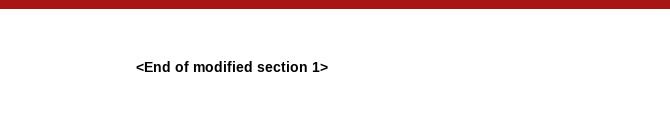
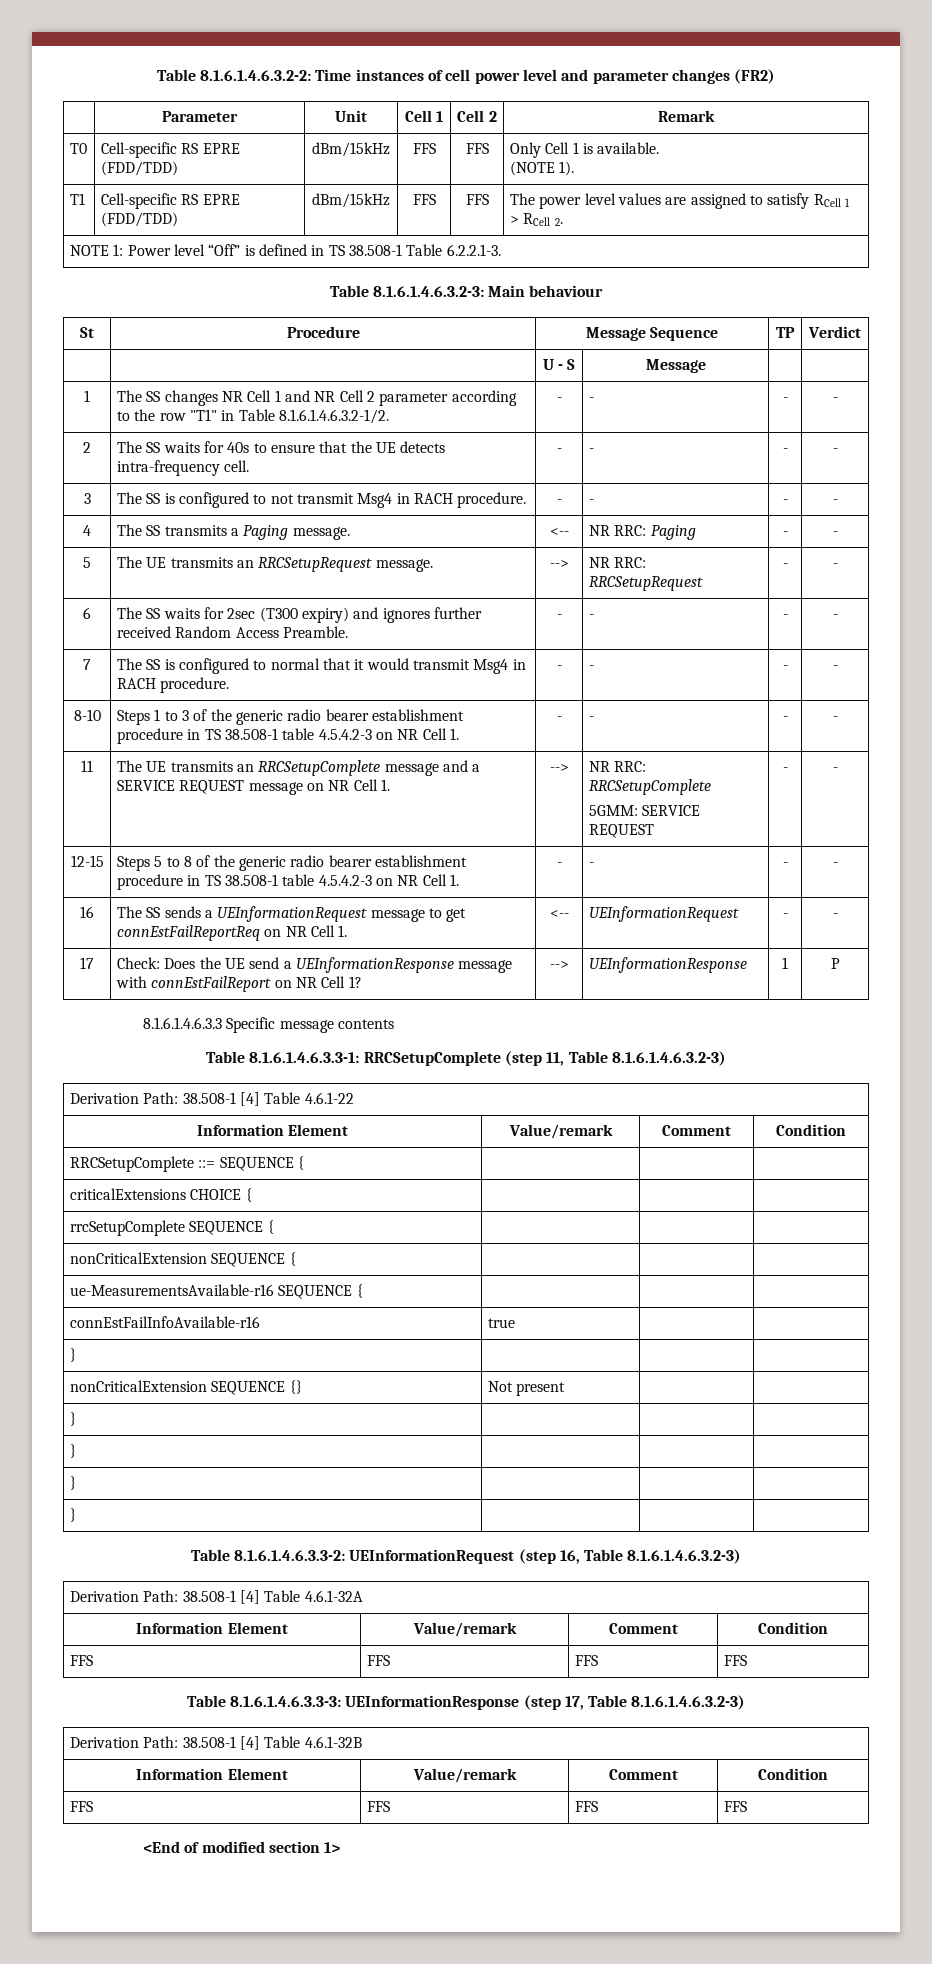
(135, 66) none -> [156,69,776,84] [162,111,238,122] [335,110,367,122] [404,110,444,122] [457,110,497,122] [658,110,715,122] [69,143,87,154] [100,142,240,158] [100,161,178,176] [312,142,390,157] [412,143,436,154] [465,143,489,154] [509,142,660,158] [509,161,575,176] [69,193,85,205] [100,193,240,209] [100,212,178,227] [312,193,390,208] [412,194,436,205] [465,194,489,205] [509,193,850,209] [509,213,563,226] [69,244,501,256] [329,285,604,297] [80,327,94,338] [286,326,360,338] [585,327,719,341] [776,327,795,338] [808,326,861,338] [542,359,576,370] [645,359,706,373] [84,390,90,402] [116,390,517,406] [116,409,389,424] [556,397,562,402] [588,397,594,402] [782,397,788,402] [832,397,838,402] [83,442,91,453] [116,441,446,453] [116,460,250,476] [556,448,562,453] [588,448,594,453] [782,448,788,453] [832,448,838,453] [83,493,91,504] [116,492,527,508] [556,499,562,504] [588,499,594,504] [782,499,788,504] [832,499,838,504] [83,525,91,536] [116,524,350,540] [549,528,569,536] [588,525,696,540] [782,531,788,536] [832,531,838,536] [83,557,91,568] [116,556,433,572] [549,560,569,568] [588,557,647,568] [588,576,703,591] [782,563,788,568] [832,563,838,568] [83,607,91,619] [116,607,482,623] [116,626,348,638] [556,614,562,619] [588,614,594,619] [782,614,788,619] [832,614,838,619] [83,659,91,670] [116,658,526,674] [116,677,230,693] [556,665,562,670] [588,665,594,670] [782,665,788,670] [832,665,838,670] [73,709,101,721] [116,709,464,725] [116,728,459,744] [556,716,562,721] [588,716,594,721] [782,716,788,721] [832,716,838,721] [81,760,93,772] [116,760,481,776] [116,779,390,795] [549,764,569,772] [588,761,647,772] [588,779,711,795] [588,805,701,816] [588,824,654,838] [782,767,788,772] [832,767,838,772] [70,855,104,867] [116,855,467,871] [116,874,459,890] [556,862,562,867] [588,862,594,867] [782,862,788,867] [832,862,838,867] [80,906,94,918] [116,906,467,922] [116,925,348,941] [549,910,569,918] [588,906,739,922] [782,913,788,918] [832,913,838,918] [80,957,94,969] [116,957,513,973] [115,976,362,992] [549,961,569,969] [588,957,747,973] [782,957,788,969] [830,958,840,969] [142,1017,394,1033] [206,1051,726,1066] [69,1092,354,1106] [196,1124,349,1136] [508,1124,613,1139] [662,1125,731,1136] [776,1124,846,1136] [69,1156,304,1172] [69,1188,252,1202] [69,1220,274,1236] [69,1252,296,1267] [69,1284,363,1299] [69,1316,260,1328] [487,1318,515,1328] [69,1348,76,1362] [69,1380,302,1395] [487,1381,566,1396] [69,1412,76,1426] [69,1444,76,1458] [69,1476,76,1490] [69,1508,76,1522] [190,1549,742,1564] [69,1590,363,1604] [136,1622,288,1634] [412,1622,517,1637] [608,1623,678,1634] [758,1622,828,1634] [69,1655,93,1666] [366,1655,390,1666] [574,1655,598,1666] [723,1655,747,1666] [186,1695,746,1710] [69,1736,362,1750] [136,1768,288,1780] [412,1768,517,1783] [608,1769,678,1780] [758,1768,828,1780] [69,1801,93,1812] [366,1801,390,1812] [574,1801,598,1812] [723,1801,747,1812] Table 8.1.6.1.4.6.3.2-2: Time instances of cell power level and parameter changes (FR2) // | Parameter | Unit | Cell 1 | Cell 2 | Remark // T0 | Cell-specific RS EPRE (FDD/TDD) | dBm/15kHz | FFS | FFS | Only Cell 1 is available. // (NOTE 1). // T1 | Cell-specific RS EPRE (FDD/TDD) | dBm/15kHz | FFS | FFS | The power level values are assigned to satisfy RCell 1 > RCell 2. // NOTE 1: Power level “Off” is defined in TS 38.508-1 Table 6.2.2.1-3. // Table 8.1.6.1.4.6.3.2-3: Main behaviour // St | Procedure | Message Sequence | TP | Verdict // | | U - S | Message | | // 1 | The SS changes NR Cell 1 and NR Cell 2 parameter according to the row "T1" in Table 8.1.6.1.4.6.3.2-1/2. | - | - | - | - // 2 | The SS waits for 40s to ensure that the UE detects intra-frequency cell. | - | - | - | - // 3 | The SS is configured to not transmit Msg4 in RACH procedure. | - | - | - | - // 4 | The SS transmits a Paging message. | <-- | NR RRC: Paging | - | - // 5 | The UE transmits an RRCSetupRequest message. | --> | NR RRC: RRCSetupRequest | - | - // 6 | The SS waits for 2sec (T300 expiry) and ignores further received Random Access Preamble. | - | - | - | - // 7 | The SS is configured to normal that it would transmit Msg4 in RACH procedure. | - | - | - | - // 8-10 | Steps 1 to 3 of the generic radio bearer establishment procedure in TS 38.508-1 table 4.5.4.2-3 on NR Cell 1. | - | - | - | - // 11 | The UE transmits an RRCSetupComplete message and a SERVICE REQUEST message on NR Cell 1. | --> | NR RRC: RRCSetupComplete // 5GMM: SERVICE REQUEST | - | - // 12-15 | Steps 5 to 8 of the generic radio bearer establishment procedure in TS 38.508-1 table 4.5.4.2-3 on NR Cell 1. | - | - | - | - // 16 | The SS sends a UEInformationRequest message to get connEstFailReportReq on NR Cell 1. | <-- | UEInformationRequest | - | - // 17 | Check: Does the UE send a UEInformationResponse message with connEstFailReport on NR Cell 1? | --> | UEInformationResponse | 1 | P // 8.1.6.1.4.6.3.3 Specific message contents // Table 8.1.6.1.4.6.3.3-1: RRCSetupComplete (step 11, Table 8.1.6.1.4.6.3.2-3) // Derivation Path: 38.508-1 [4] Table 4.6.1-22 // Information Element | Value/remark | Comment | Condition // RRCSetupComplete ::= SEQUENCE { | | | // criticalExtensions CHOICE { | | | // rrcSetupComplete SEQUENCE { | | | // nonCriticalExtension SEQUENCE { | | | // ue-MeasurementsAvailable-r16 SEQUENCE { | | | // connEstFailInfoAvailable-r16 | true | | // } | | | // nonCriticalExtension SEQUENCE {} | Not present | | // } | | | // } | | | // } | | | // } | | | // Table 8.1.6.1.4.6.3.3-2: UEInformationRequest (step 16, Table 8.1.6.1.4.6.3.2-3) // Derivation Path: 38.508-1 [4] Table 4.6.1-32A // Information Element | Value/remark | Comment | Condition // FFS | FFS | FFS | FFS // Table 8.1.6.1.4.6.3.3-3: UEInformationResponse (step 17, Table 8.1.6.1.4.6.3.2-3) // Derivation Path: 38.508-1 [4] Table 4.6.1-32B // Information Element | Value/remark | Comment | Condition // FFS | FFS | FFS | FFS //

